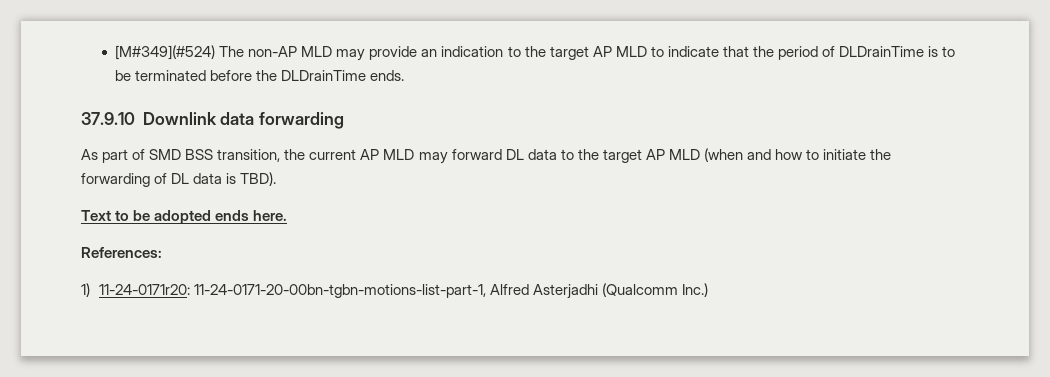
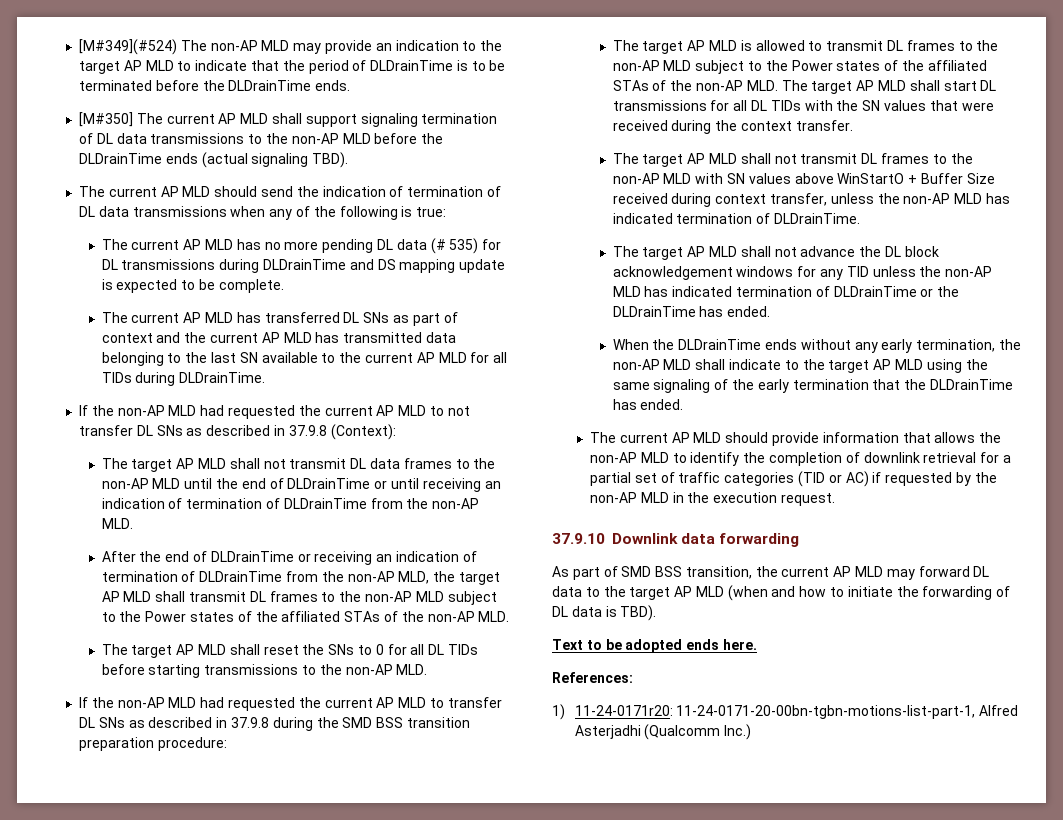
(405, 75) none -> [79,112,498,127] [79,133,444,144] [79,152,349,168] [79,186,501,197] [79,206,447,220] [101,238,502,254] [101,259,506,273] [101,279,284,293] [101,312,458,326] [101,332,456,343] [101,352,508,366] [101,372,266,386] [79,405,470,419] [79,424,396,440] [101,458,496,472] [101,478,501,492] [101,498,480,509] [101,518,133,529] [101,551,477,565] [101,571,500,585] [101,591,497,605] [101,611,510,622] [101,644,478,658] [101,664,428,678] [79,697,502,711] [79,717,470,731] [79,737,227,751] [612,40,999,54] [612,60,987,74] [612,80,997,94] [612,100,994,111] [612,120,853,134] [612,153,973,167] [612,173,995,184] [612,193,1010,207] [612,213,861,224] [612,246,939,260] [612,266,993,280] [612,286,960,297] [612,306,771,317] [612,339,1021,353] [612,359,988,373] [612,379,1013,393] [612,399,684,410] [590,432,1002,446] [590,452,1011,466] [590,471,997,487] [590,492,835,506] // [M#350] The current AP MLD shall support signaling termination of DL data transmissions to the non-AP MLD before the DLDrainTime ends (actual signaling TBD). // The current AP MLD should send the indication of termination of DL data transmissions when any of the following is true: // The current AP MLD has no more pending DL data (# 535) for DL transmissions during DLDrainTime and DS mapping update is expected to be complete. // The current AP MLD has transferred DL SNs as part of context and the current AP MLD has transmitted data belonging to the last SN available to the current AP MLD for all TIDs during DLDrainTime. // If the non-AP MLD had requested the current AP MLD to not transfer DL SNs as described in 37.9.8 (Context): // The target AP MLD shall not transmit DL data frames to the non-AP MLD until the end of DLDrainTime or until receiving an indication of termination of DLDrainTime from the non-AP MLD. // After the end of DLDrainTime or receiving an indication of termination of DLDrainTime from the non-AP MLD, the target AP MLD shall transmit DL frames to the non-AP MLD subject to the Power states of the affiliated STAs of the non-AP MLD. // The target AP MLD shall reset the SNs to 0 for all DL TIDs before starting transmissions to the non-AP MLD. // If the non-AP MLD had requested the current AP MLD to transfer DL SNs as described in 37.9.8 during the SMD BSS transition preparation procedure: // The target AP MLD is allowed to transmit DL frames to the non-AP MLD subject to the Power states of the affiliated STAs of the non-AP MLD. The target AP MLD shall start DL transmissions for all DL TIDs with the SN values that were received during the context transfer. // The target AP MLD shall not transmit DL frames to the non-AP MLD with SN values above WinStartO + Buffer Size received during context transfer, unless the non-AP MLD has indicated termination of DLDrainTime. // The target AP MLD shall not advance the DL block acknowledgement windows for any TID unless the non-AP MLD has indicated termination of DLDrainTime or the DLDrainTime has ended. // When the DLDrainTime ends without any early termination, the non-AP MLD shall indicate to the target AP MLD using the same signaling of the early termination that the DLDrainTime has ended. // The current AP MLD should provide information that allows the non-AP MLD to identify the completion of downlink retrieval for a partial set of traffic categories (TID or AC) if requested by the non-AP MLD in the execution request.

